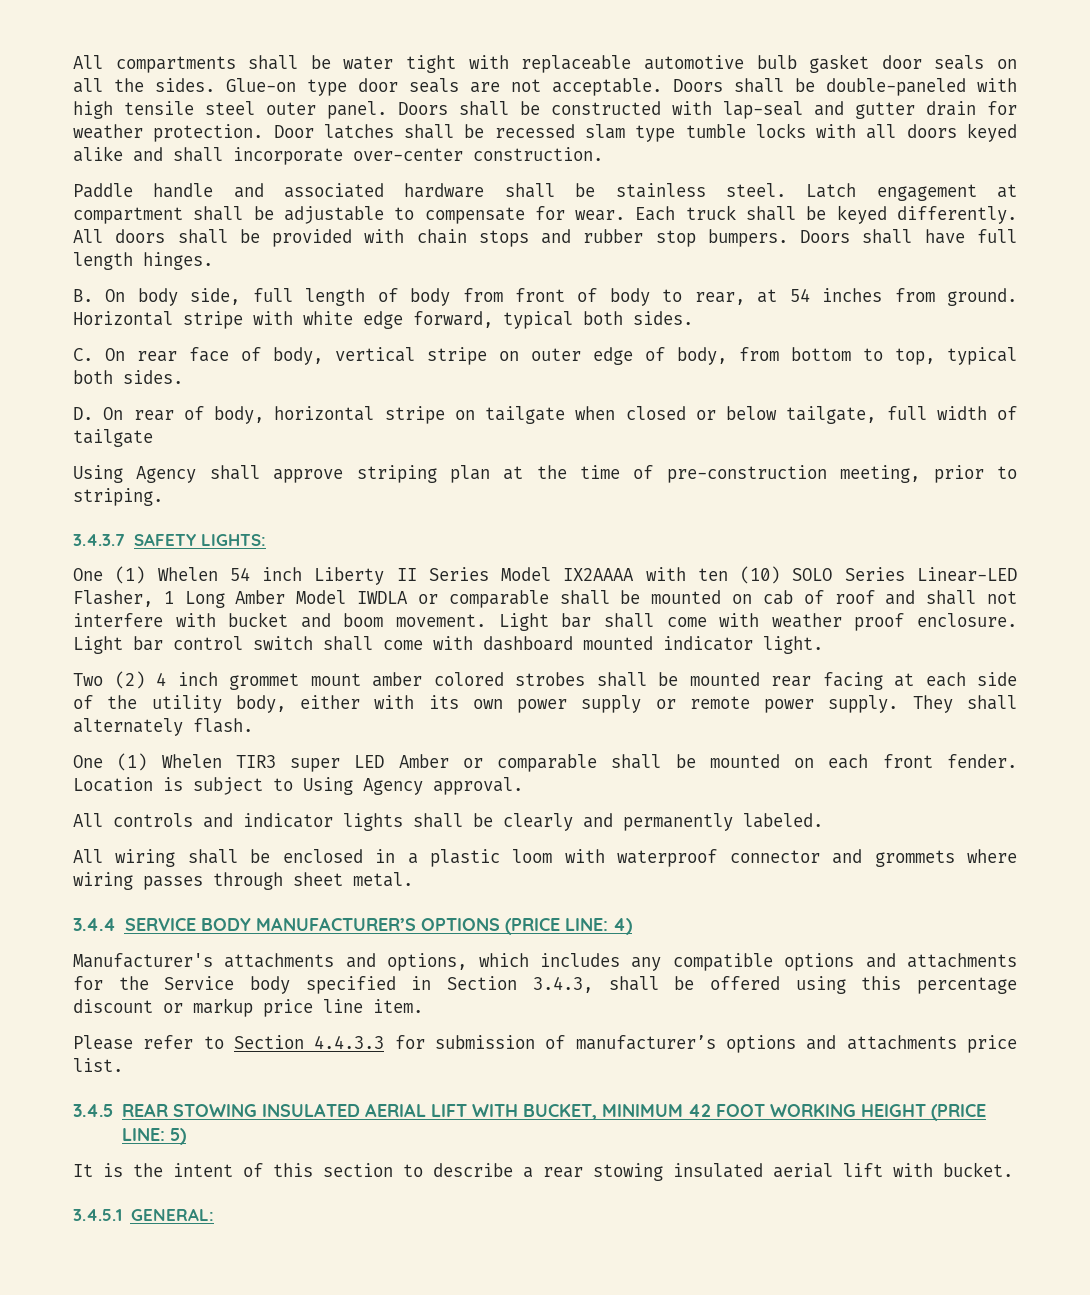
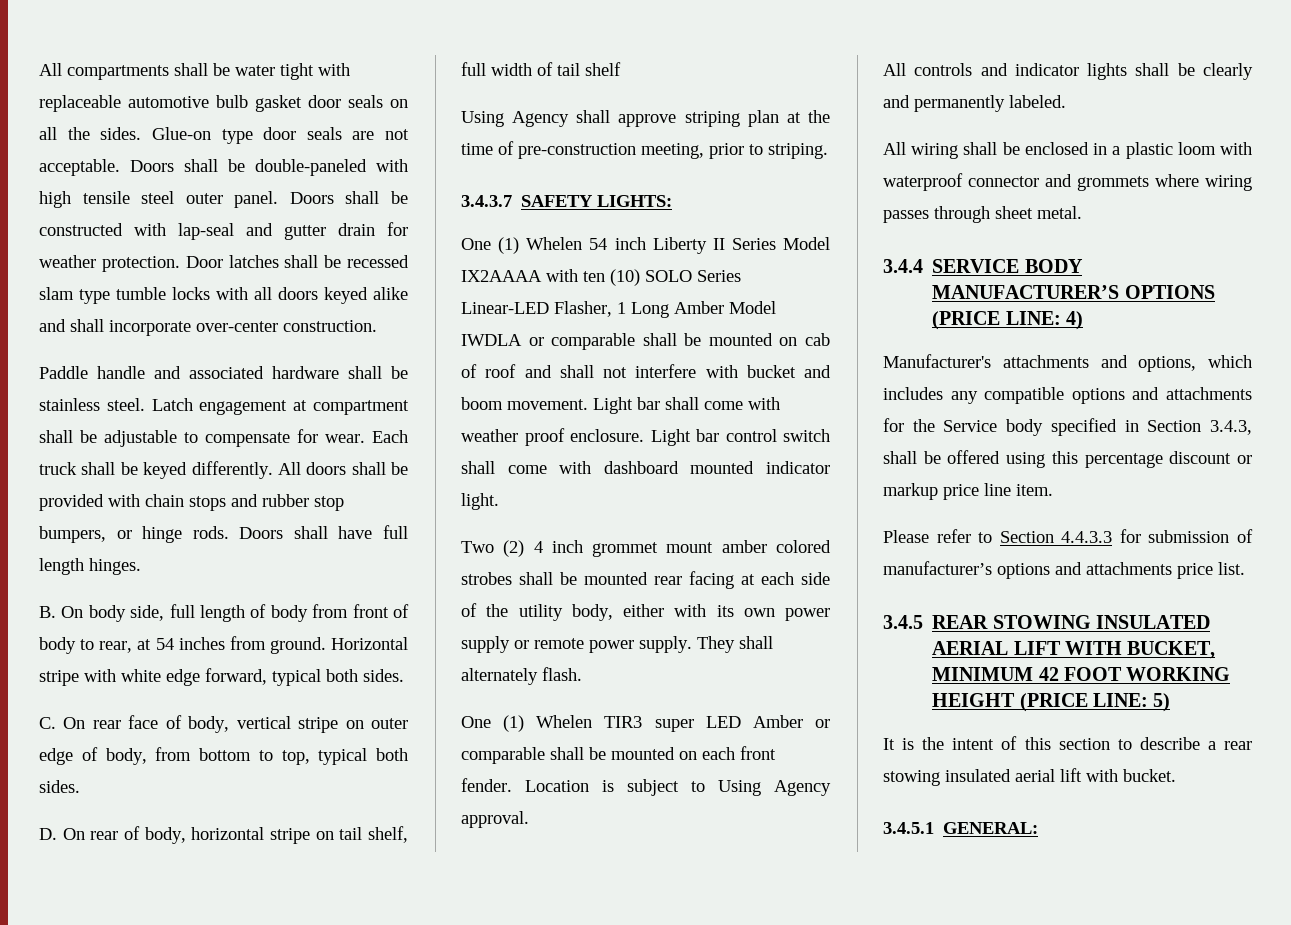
[707,229,788,247] bumpers. -> [39,526,229,543] bumpers, or hinge rods.
[485,406,877,424] tailgate when closed or below tailgate, -> [339,826,409,843] tail shelf,
[73,429,153,447] tailgate -> [557,62,621,76] tail shelf

